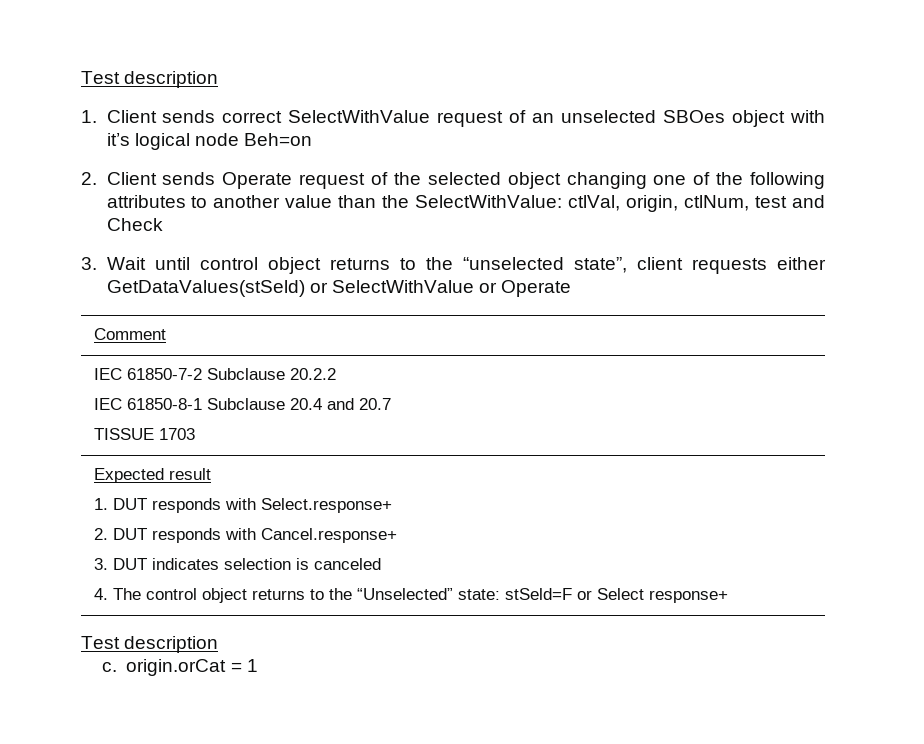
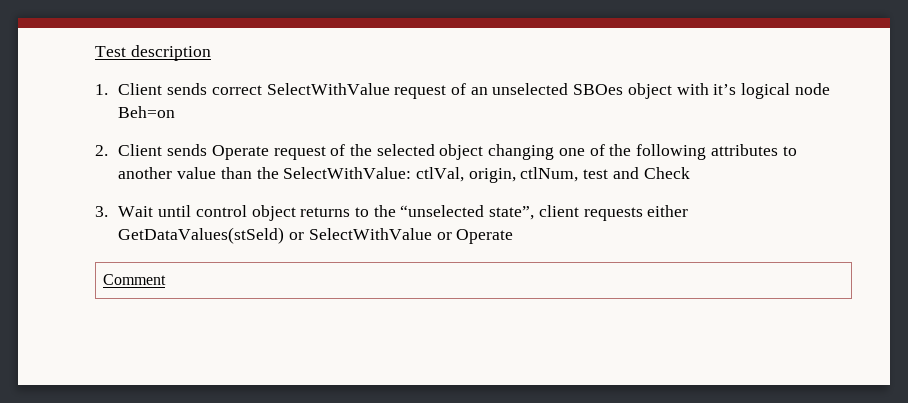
[93,368,336,380] [93,398,391,410] [93,428,195,440] [93,468,211,483] [93,498,392,513] [93,528,397,543] [93,558,381,570] [93,588,728,603] [81,636,219,653] [101,659,258,676] // IEC 61850-7-2 Subclause 20.2.2 // IEC 61850-8-1 Subclause 20.4 and 20.7 // TISSUE 1703 // Expected result // 1. DUT responds with Select.response+ // 2. DUT responds with Cancel.response+ // 3. DUT indicates selection is canceled // 4. The control object returns to the “Unselected” state: stSeld=F or Select response+ // Test description // c. origin.orCat = 1 -> (166, 279) none

